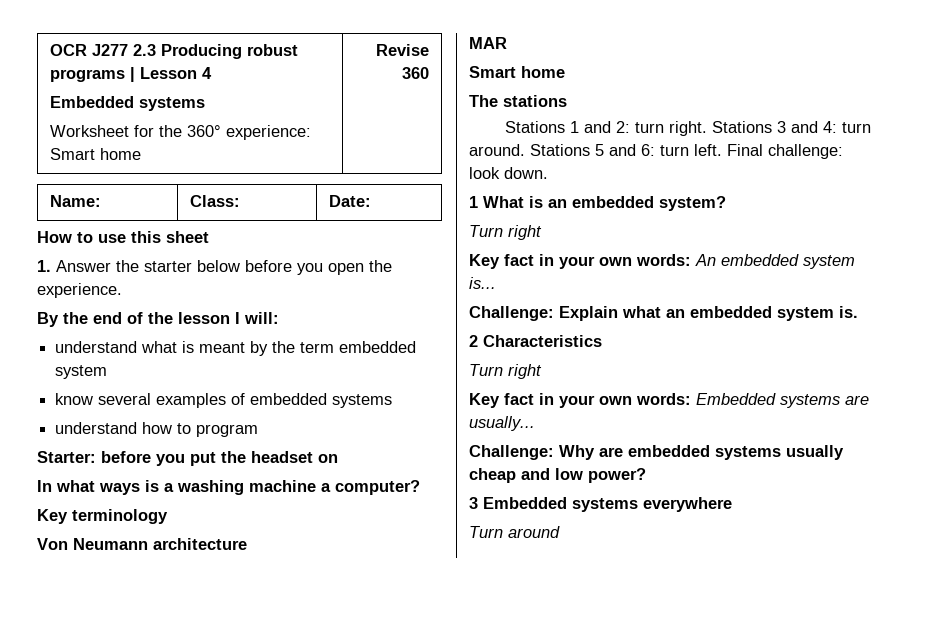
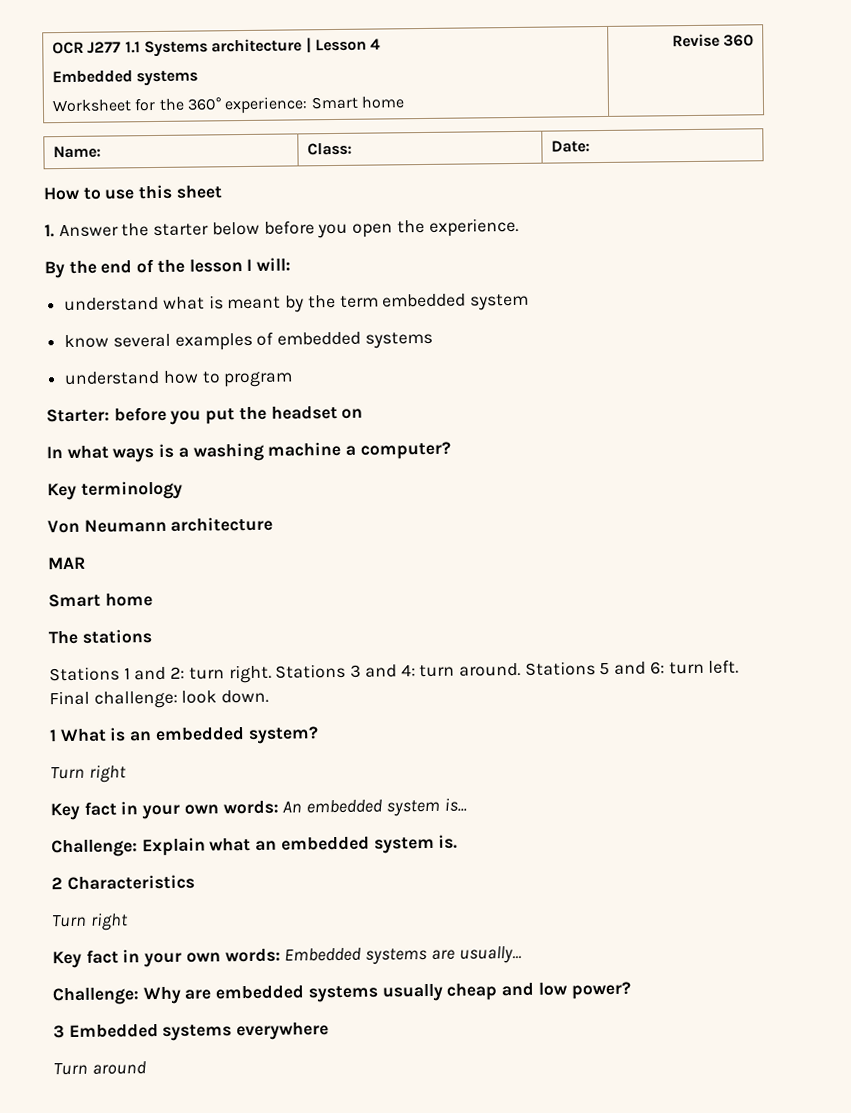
[132,44,298,59] [49,69,125,82] 2.3 Producing robust programs -> [124,38,303,58] 1.1 Systems architecture

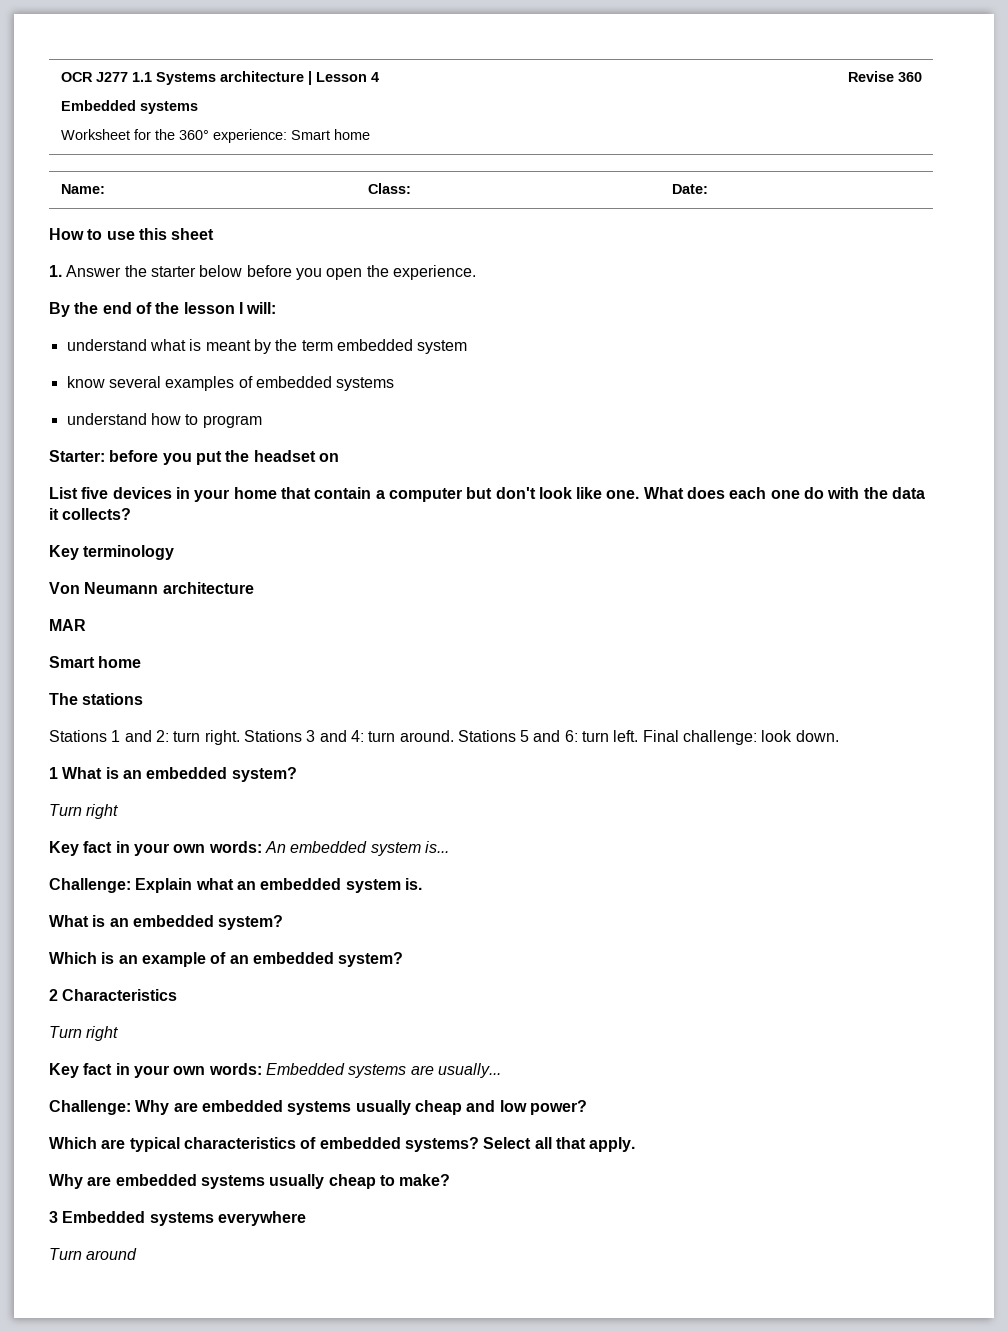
[46,441,451,463] In what ways is a washing machine a computer? -> [49,487,926,502] [49,508,132,520] List five devices in your home that contain a computer but don't look like one. What does each one do with the data it collects?
(459, 841) none -> [49,915,284,930] [49,952,404,967] // What is an embedded system? // Which is an example of an embedded system?
(631, 990) none -> [49,1137,636,1152] [49,1174,451,1189] // Which are typical characteristics of embedded systems? Select all that apply. // Why are embedded systems usually cheap to make?

